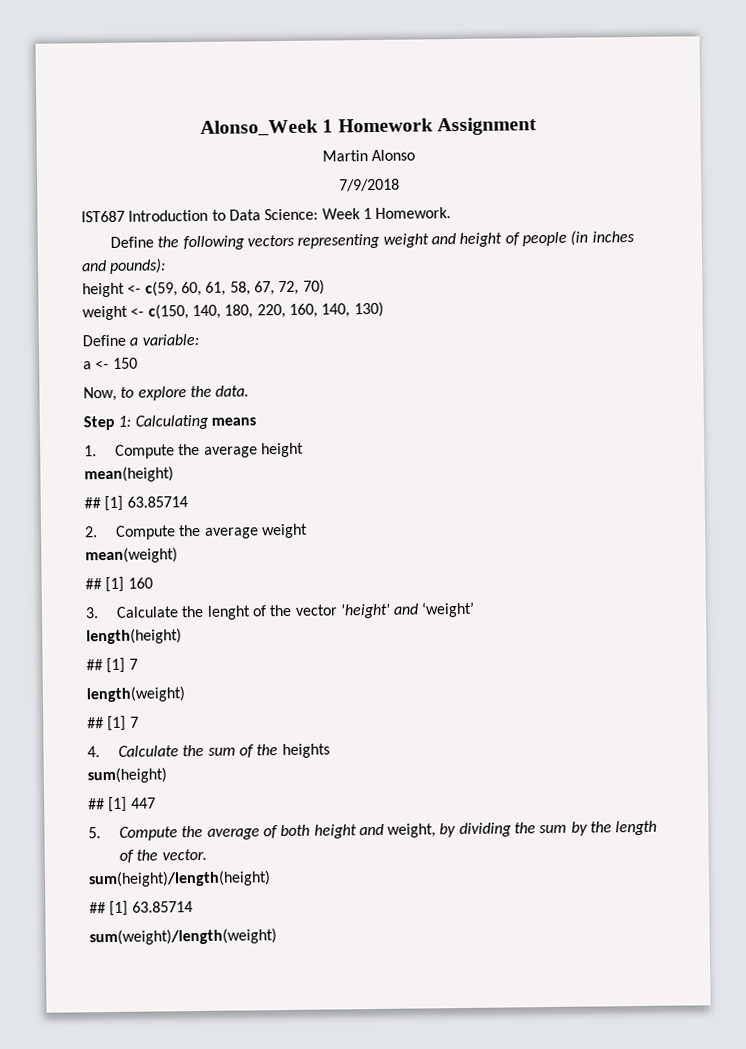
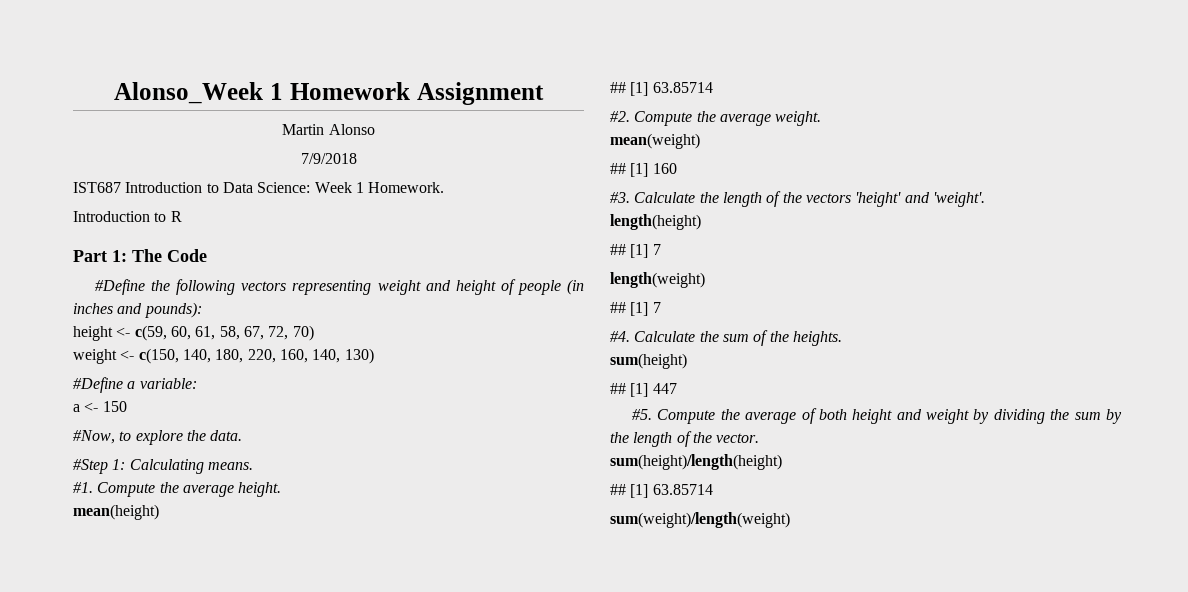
[110,236,155,248] Define -> [73,211,182,222] [73,249,207,262] [95,279,146,295] Introduction to R // Part 1: The Code // #Define
[82,334,126,347] Define -> [73,377,123,393] #Define
[83,386,117,402] Now, -> [73,430,115,444] #Now,
[83,415,115,431] Step -> [73,459,108,474] #Step
[210,417,256,426] [84,442,304,459] means // 1. Compute the average height -> [207,462,253,470] [73,482,282,497] means. // #1. Compute the average height.
[85,523,308,540] 2. Compute the average weight -> [610,111,822,126] #2. Compute the average weight.
[85,604,338,620] 3. Calculate the lenght of the vector -> [610,191,851,207] #3. Calculate the length of the vectors
[421,601,476,618] ‘weight’ -> [932,192,985,207] 'weight'.
[87,746,100,758] 4. -> [610,331,630,342] #4.
[281,743,330,759] heights -> [792,331,842,346] heights.
[88,827,101,839] 5. -> [632,409,653,420] #5.
[387,823,437,838] weight, -> [926,409,970,424] weight

